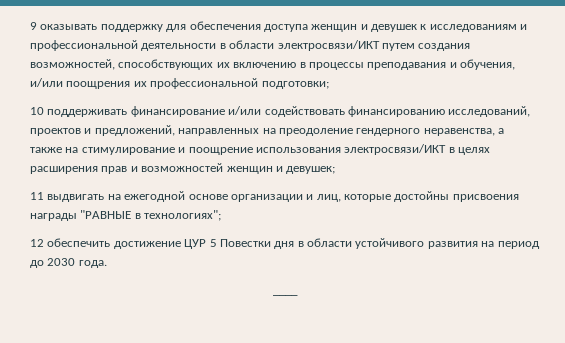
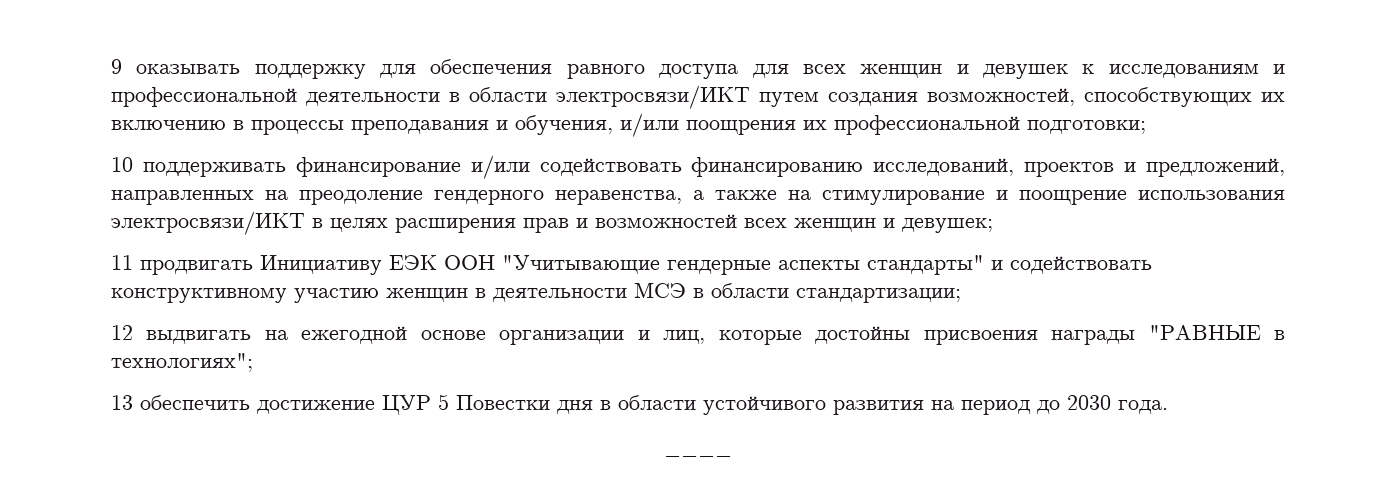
[263,24,308,32] доступа -> [566,64,846,79] равного доступа для всех
(224, 167) none -> [744,218,787,228] всех
(44, 196) none -> [140,255,1152,275] [111,282,961,303] [111,325,133,340] продвигать Инициативу ЕЭК ООН "Учитывающие гендерные аспекты стандарты" и содействовать конструктивному участию женщин в деятельности МСЭ в области стандартизации; // 12
[30,239,44,247] 12 -> [111,395,133,410] 13

